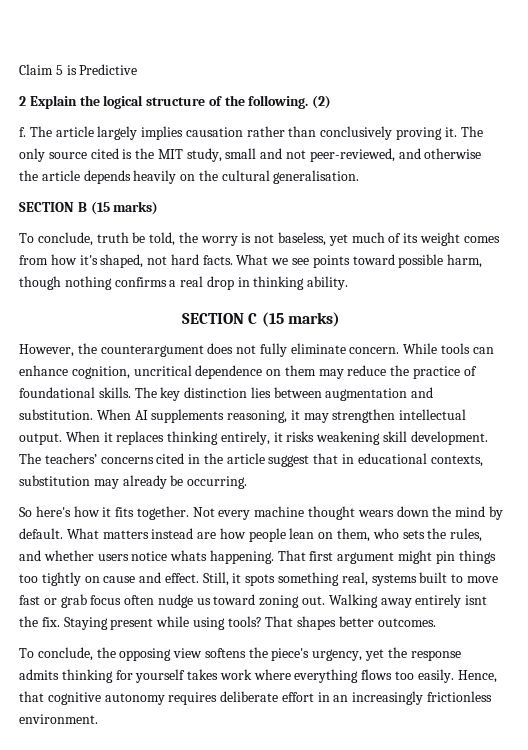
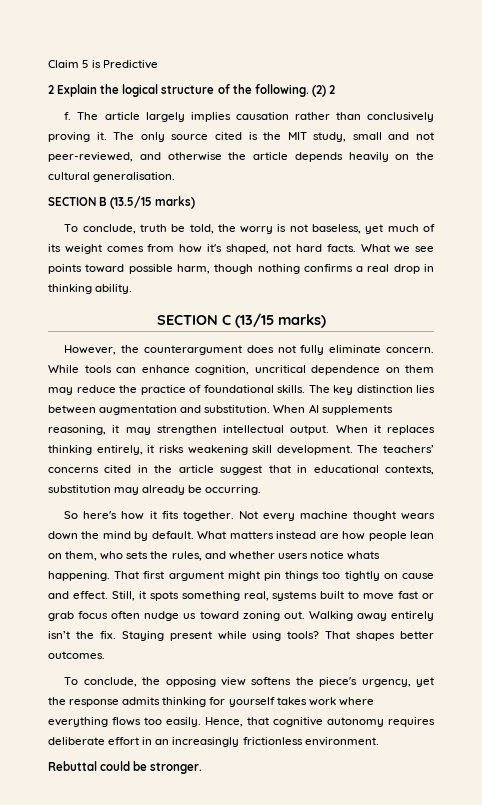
(332, 102) none -> [328,85,335,94] 2
[90,201,110,215] (15 -> [110,196,153,209] (13.5/15
[261,312,284,327] (15 -> [234,313,274,328] (13/15
[465,595,488,605] isnt -> [48,631,70,639] isn’t
(98, 719) none -> [48,761,203,774] // Rebuttal could be stronger.

